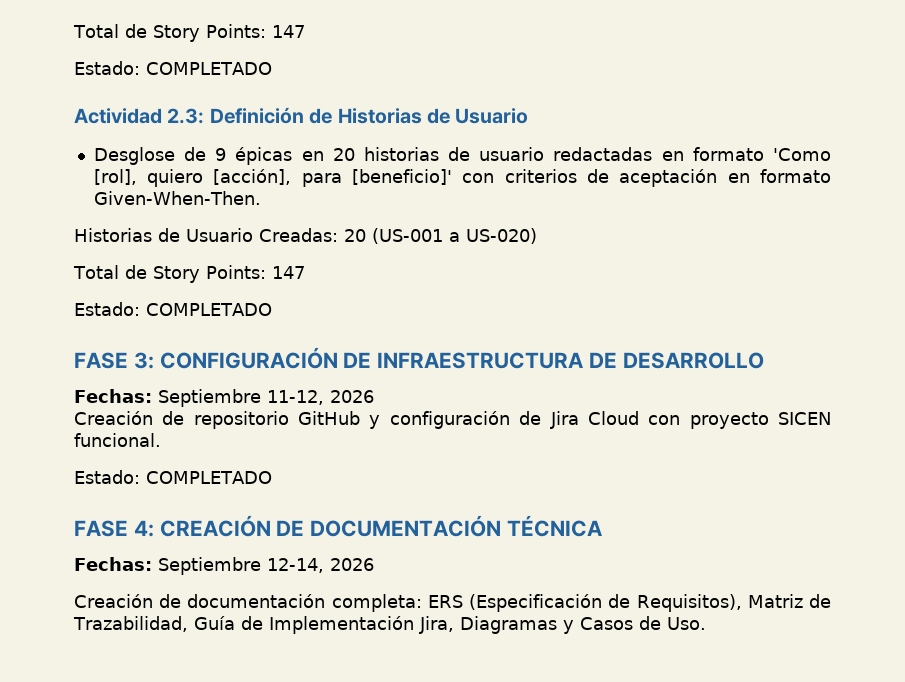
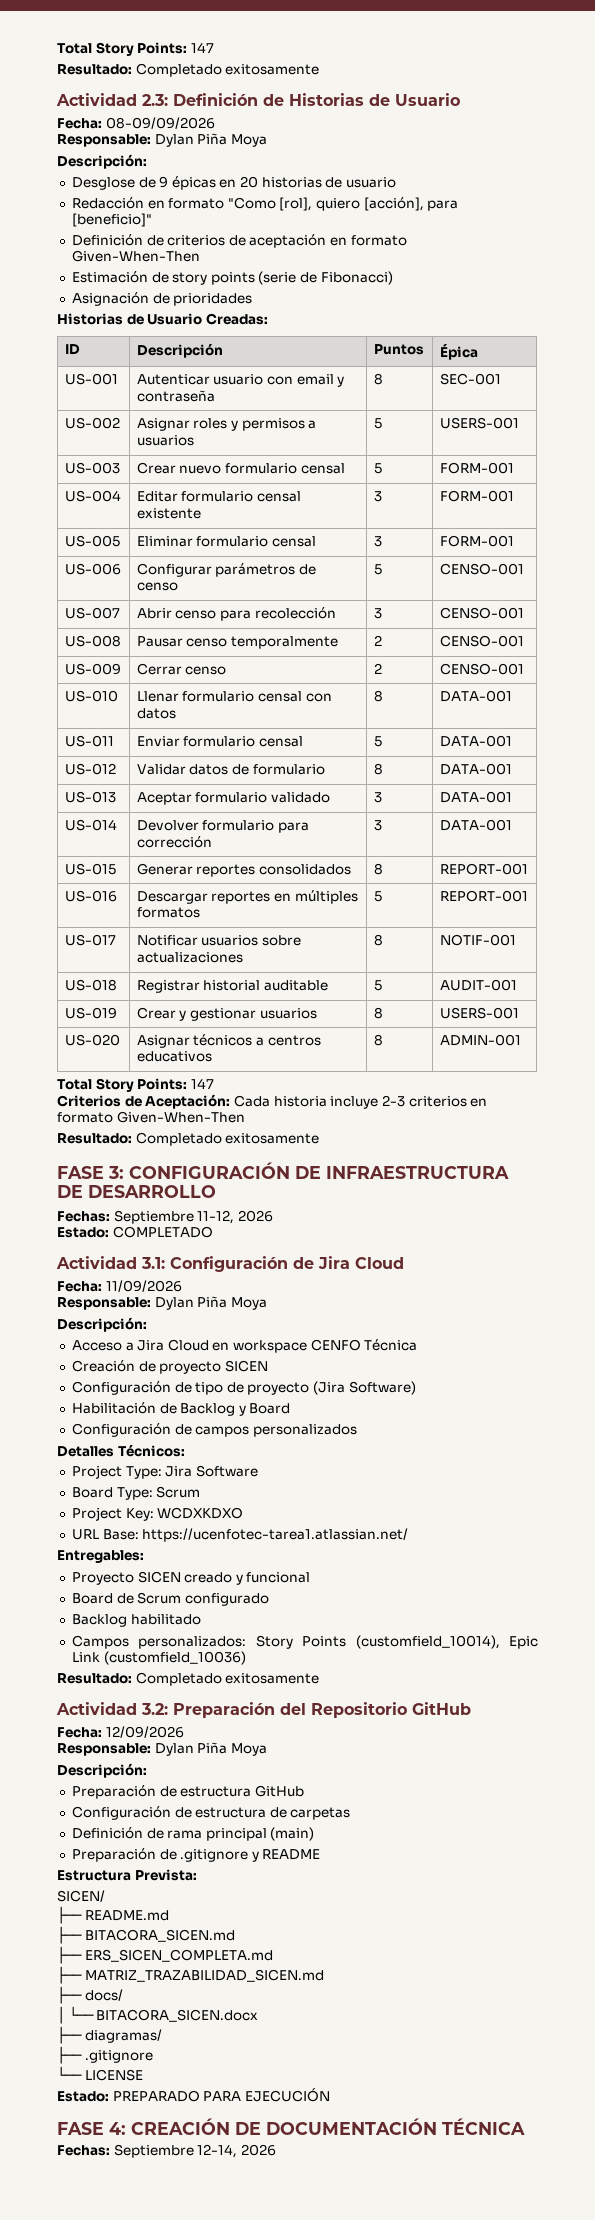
[73,24,305,42] [74,61,272,75] Total de Story Points: 147 // Estado: COMPLETADO -> [57,42,214,56] [57,63,320,77] Total Story Points: 147 // Resultado: Completado exitosamente
(529, 116) none -> [57,117,215,129] [57,133,267,147] [57,154,147,169] // Fecha: 08-09/09/2026 // Responsable: Dylan Piña Moya // Descripción:
[553,147,832,161] redactadas en formato 'Como -> [71,197,276,209] // Redacción en formato "Como
[352,169,495,185] [beneficio]' con -> [71,213,152,227] [71,234,164,246] [beneficio]" // Definición de
[93,191,261,205] [74,228,537,244] [73,265,305,283] [74,302,272,316] Given-When-Then. // Historias de Usuario Creadas: 20 (US-001 a US-020) // Total de Story Points: 147 // Estado: COMPLETADO -> [71,250,200,262] [71,271,393,285] [71,292,253,306] [57,313,268,325] [64,344,80,355] [136,343,223,358] [373,344,424,355] [439,343,478,360] [64,373,118,385] [136,374,345,387] [136,390,215,402] [373,373,383,385] [439,373,501,385] [64,417,120,429] [136,418,317,431] [136,435,194,446] [373,418,382,429] [439,417,519,429] [64,462,120,474] [136,462,345,474] [373,463,382,474] [439,462,514,474] [64,490,121,502] [136,491,301,502] [136,508,201,519] [373,491,382,502] [439,490,514,502] [64,535,120,547] [136,536,316,547] [373,536,382,547] [439,535,514,547] [64,563,121,575] [136,563,316,577] [136,582,178,591] [373,564,382,575] [439,563,524,575] [64,607,120,619] [136,607,336,621] [373,608,382,619] [439,607,524,619] [64,635,121,647] [136,636,338,649] [373,635,382,646] [439,635,524,647] [64,663,121,675] [136,663,227,675] [373,663,382,674] [439,663,524,675] [64,690,118,702] [136,691,332,702] [136,708,176,719] [373,690,383,702] [439,690,512,702] [64,735,114,747] [136,736,303,747] [373,736,382,747] [439,735,512,747] [64,763,116,775] [136,764,325,775] [373,763,383,775] [439,763,512,775] [64,791,116,803] [136,792,330,805] [373,792,382,803] [439,791,512,803] [64,819,117,831] [136,820,309,833] [136,836,212,848] [373,820,382,831] [439,819,512,831] [64,863,116,875] [136,863,351,877] [373,863,383,875] [439,863,528,875] [64,890,117,902] [136,890,358,904] [136,907,200,918] [373,891,382,902] [439,890,528,902] [64,934,116,946] [136,935,301,946] [136,952,243,963] [373,934,383,946] [439,934,516,946] [64,979,117,991] [136,980,328,993] [373,980,382,991] [439,979,517,991] [64,1007,117,1019] [136,1007,317,1021] [373,1007,383,1019] [439,1007,519,1019] [64,1034,120,1046] [136,1034,321,1048] [136,1051,212,1062] [373,1034,383,1046] [439,1034,521,1046] [57,1078,214,1092] [57,1094,488,1109] [57,1111,245,1123] [57,1132,320,1146] Given-When-Then // Estimación de story points (serie de Fibonacci) // Asignación de prioridades // Historias de Usuario Creadas: // ID | Descripción | Puntos | Épica // US-001 | Autenticar usuario con email y contraseña | 8 | SEC-001 // US-002 | Asignar roles y permisos a usuarios | 5 | USERS-001 // US-003 | Crear nuevo formulario censal | 5 | FORM-001 // US-004 | Editar formulario censal existente | 3 | FORM-001 // US-005 | Eliminar formulario censal | 3 | FORM-001 // US-006 | Configurar parámetros de censo | 5 | CENSO-001 // US-007 | Abrir censo para recolección | 3 | CENSO-001 // US-008 | Pausar censo temporalmente | 2 | CENSO-001 // US-009 | Cerrar censo | 2 | CENSO-001 // US-010 | Llenar formulario censal con datos | 8 | DATA-001 // US-011 | Enviar formulario censal | 5 | DATA-001 // US-012 | Validar datos de formulario | 8 | DATA-001 // US-013 | Aceptar formulario validado | 3 | DATA-001 // US-014 | Devolver formulario para corrección | 3 | DATA-001 // US-015 | Generar reportes consolidados | 8 | REPORT-001 // US-016 | Descargar reportes en múltiples formatos | 5 | REPORT-001 // US-017 | Notificar usuarios sobre actualizaciones | 8 | NOTIF-001 // US-018 | Registrar historial auditable | 5 | AUDIT-001 // US-019 | Crear y gestionar usuarios | 8 | USERS-001 // US-020 | Asignar técnicos a centros educativos | 8 | ADMIN-001 // Total Story Points: 147 // Criterios de Aceptación: Cada historia incluye 2-3 criterios en formato Given-When-Then // Resultado: Completado exitosamente
[74,411,832,429] [74,433,161,447] [74,470,272,484] Creación de repositorio GitHub y configuración de Jira Cloud con proyecto SICEN funcional. // Estado: COMPLETADO -> [57,1226,213,1238] [56,1256,404,1272] [57,1280,182,1292] [57,1296,267,1310] [57,1317,147,1332] [71,1339,418,1353] [71,1360,268,1374] [71,1381,416,1395] [71,1402,291,1416] [71,1423,357,1437] [57,1444,185,1457] [71,1465,258,1479] [71,1486,201,1500] [71,1507,244,1521] [71,1528,409,1542] [57,1550,144,1563] [71,1571,311,1585] [71,1592,269,1606] [71,1614,201,1627] [71,1635,538,1649] [71,1651,246,1665] [57,1672,320,1686] [56,1702,471,1718] [57,1726,184,1738] [57,1742,267,1756] [57,1763,147,1778] [71,1785,304,1799] [71,1806,351,1820] [71,1827,315,1841] [71,1848,321,1862] [57,1869,197,1881] [57,1890,105,1902] [57,1906,169,1924] [57,1926,235,1944] [57,1946,273,1964] [57,1966,324,1984] [57,1986,123,2004] [57,2006,259,2024] [57,2026,162,2044] [57,2046,153,2064] [57,2066,143,2081] [57,2088,330,2102] Estado: COMPLETADO // Actividad 3.1: Configuración de Jira Cloud // Fecha: 11/09/2026 // Responsable: Dylan Piña Moya // Descripción: // Acceso a Jira Cloud en workspace CENFO Técnica // Creación de proyecto SICEN // Configuración de tipo de proyecto (Jira Software) // Habilitación de Backlog y Board // Configuración de campos personalizados // Detalles Técnicos: // Project Type: Jira Software // Board Type: Scrum // Project Key: WCDXKDXO // URL Base: https://ucenfotec-tarea1.atlassian.net/ // Entregables: // Proyecto SICEN creado y funcional // Board de Scrum configurado // Backlog habilitado // Campos personalizados: Story Points (customfield_10014), Epic Link (customfield_10036) // Resultado: Completado exitosamente // Actividad 3.2: Preparación del Repositorio GitHub // Fecha: 12/09/2026 // Responsable: Dylan Piña Moya // Descripción: // Preparación de estructura GitHub // Configuración de estructura de carpetas // Definición de rama principal (main) // Preparación de .gitignore y README // Estructura Prevista: // SICEN/ // ├── README.md // ├── BITACORA_SICEN.md // ├── ERS_SICEN_COMPLETA.md // ├── MATRIZ_TRAZABILIDAD_SICEN.md // ├── docs/ // │ └── BITACORA_SICEN.docx // ├── diagramas/ // ├── .gitignore // └── LICENSE // Estado: PREPARADO PARA EJECUCIÓN
[74,594,832,612] [73,616,706,634] // Creación de documentación completa: ERS (Especificación de Requisitos), Matriz de Trazabilidad, Guía de Implementación Jira, Diagramas y Casos de Uso. -> (276, 2150) none

